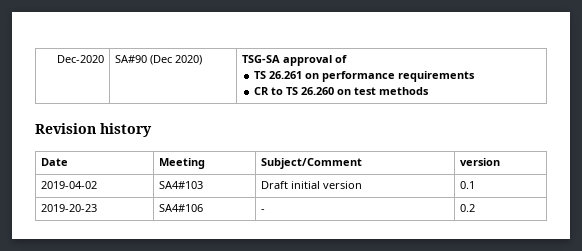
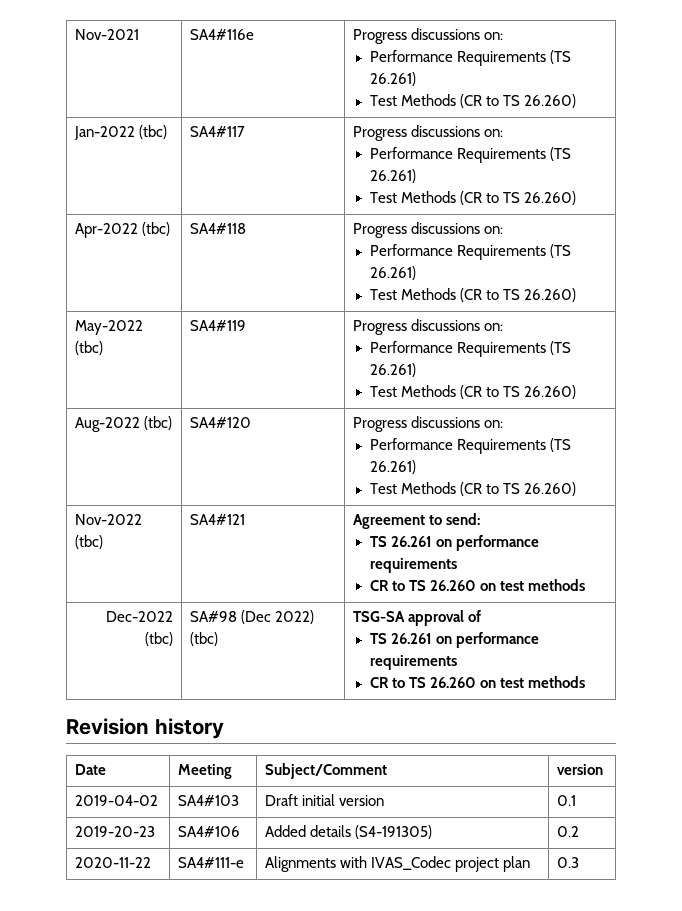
[57,55,105,63] [114,55,202,65] Dec-2020 | SA#90 (Dec 2020) -> [75,29,140,40] [190,29,255,40] [353,28,504,44] [369,50,571,66] [369,72,416,86] [369,94,577,108] [74,125,168,140] [190,126,246,137] [353,125,504,141] [369,147,571,163] [369,169,416,183] [369,191,577,205] [75,222,171,238] [190,223,247,234] [353,222,504,238] [369,244,571,260] [369,266,416,280] [369,288,577,302] [75,320,144,335] [75,341,104,355] [190,320,247,331] [353,319,504,335] [369,341,571,357] [369,363,416,377] [369,385,577,399] [75,416,173,432] [190,417,252,428] [353,416,504,432] [369,438,571,454] [369,460,416,474] [369,482,577,496] [75,514,143,525] [75,535,104,549] [190,514,246,525] [353,513,481,529] [369,535,539,551] [369,558,457,573] [369,579,586,591] [105,611,173,622] [144,632,173,646] [190,610,315,624] [190,632,219,646] Nov-2021 | SA4#116e | Progress discussions on: // Performance Requirements (TS 26.261) // Test Methods (CR to TS 26.260) // Jan-2022 (tbc) | SA4#117 | Progress discussions on: // Performance Requirements (TS 26.261) // Test Methods (CR to TS 26.260) // Apr-2022 (tbc) | SA4#118 | Progress discussions on: // Performance Requirements (TS 26.261) // Test Methods (CR to TS 26.260) // May-2022 (tbc) | SA4#119 | Progress discussions on: // Performance Requirements (TS 26.261) // Test Methods (CR to TS 26.260) // Aug-2022 (tbc) | SA4#120 | Progress discussions on: // Performance Requirements (TS 26.261) // Test Methods (CR to TS 26.260) // Nov-2022 (tbc) | SA4#121 | Agreement to send: // TS 26.261 on performance requirements // CR to TS 26.260 on test methods // Dec-2022 (tbc) | SA#98 (Dec 2022) (tbc)
[260,209,265,212] [459,204,475,212] - | 0.2 -> [265,825,433,839] [557,826,580,837] [75,857,152,868] [178,857,245,868] [265,856,531,872] [557,857,580,868] Added details (S4-191305) | 0.2 // 2020-11-22 | SA4#111-e | Alignments with IVAS_Codec project plan | 0.3

